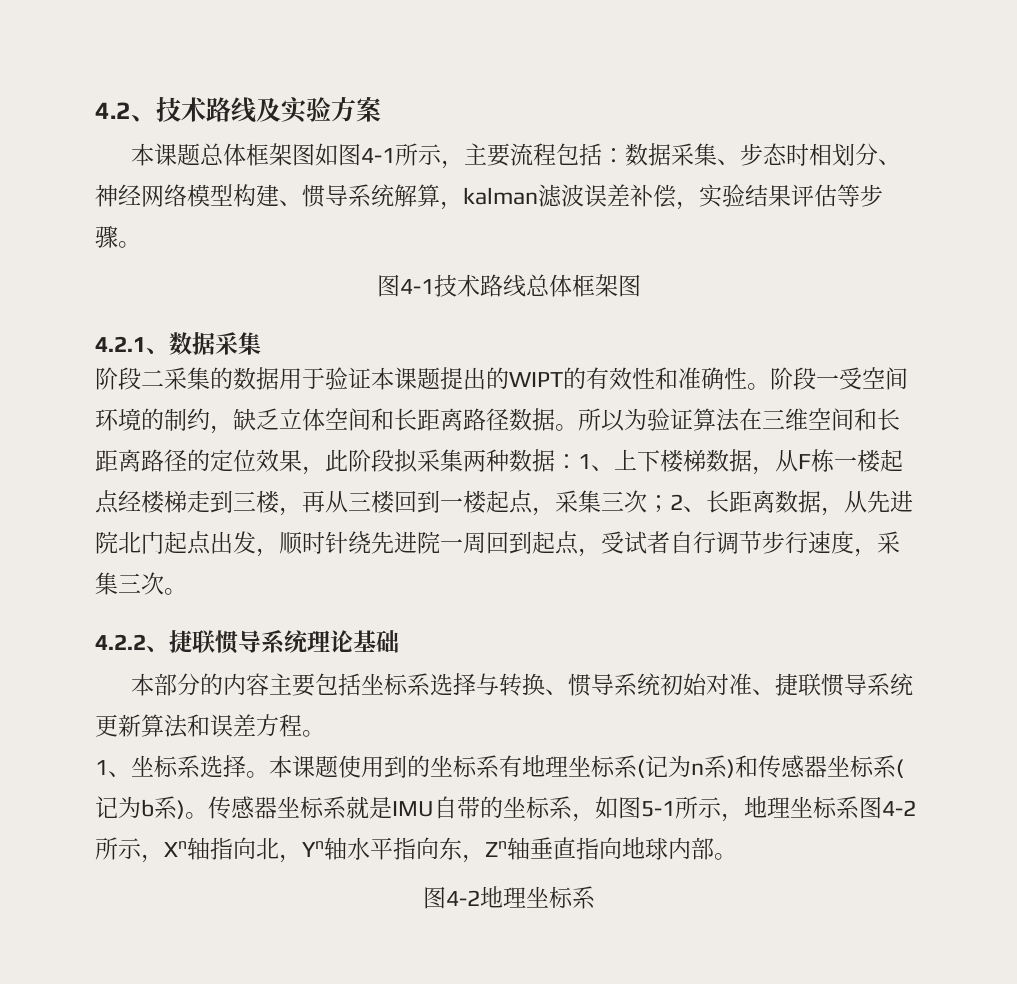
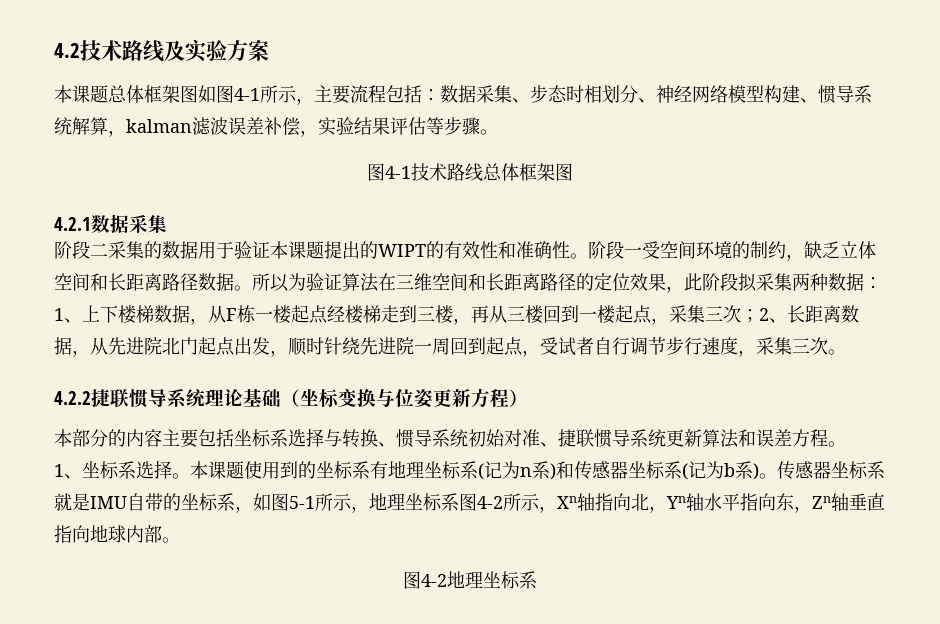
[131,115,156,122] 、 -> (80, 50) none
[146,348,169,354] 、 -> (91, 224) none
[146,646,169,652] 、 -> (91, 398) none
(399, 641) none -> [281,388,528,408] （坐标变换与位姿更新方程）

